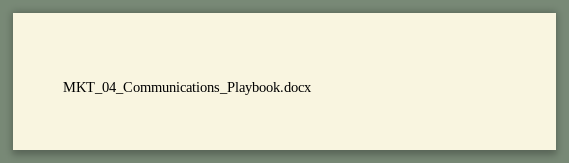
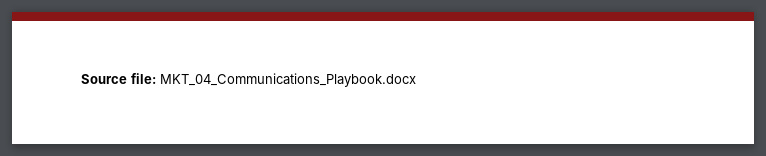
(63, 88) none -> [81,73,156,84] Source file:

